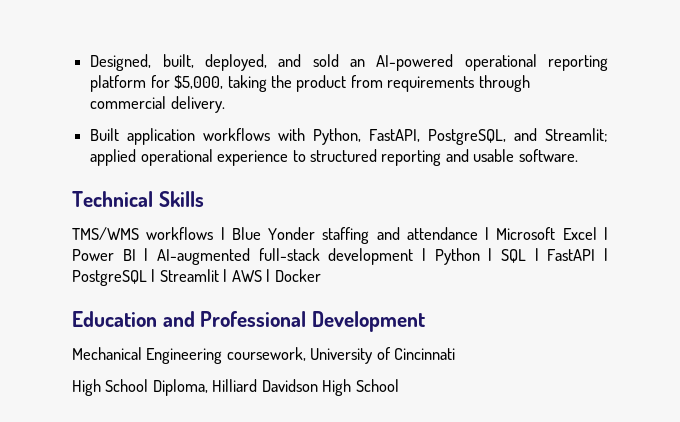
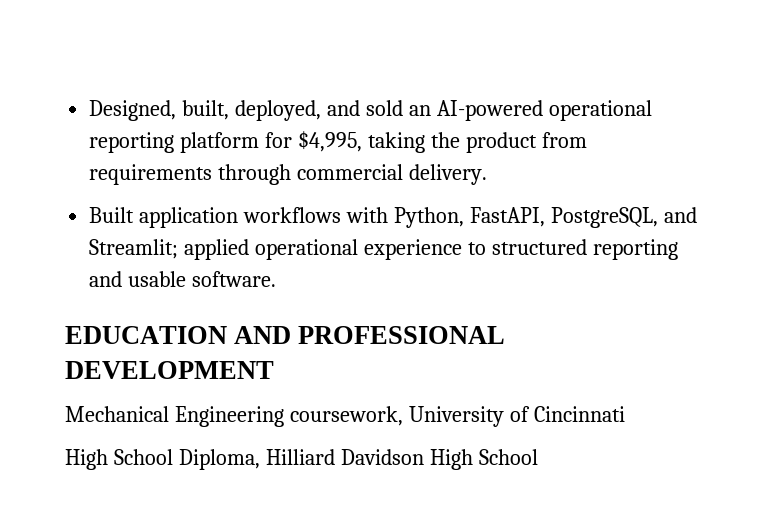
[174,75,224,89] $5,000, -> [298,131,363,152] $4,995,
[72,191,204,207] [72,227,609,244] [72,248,608,265] [72,269,321,286] [72,311,426,332] Technical Skills // TMS/WMS workflows | Blue Yonder staffing and attendance | Microsoft Excel | Power BI | AI-augmented full-stack development | Python | SQL | FastAPI | PostgreSQL | Streamlit | AWS | Docker // Education and Professional Development -> [65,326,506,344] [65,361,274,379] EDUCATION AND PROFESSIONAL DEVELOPMENT

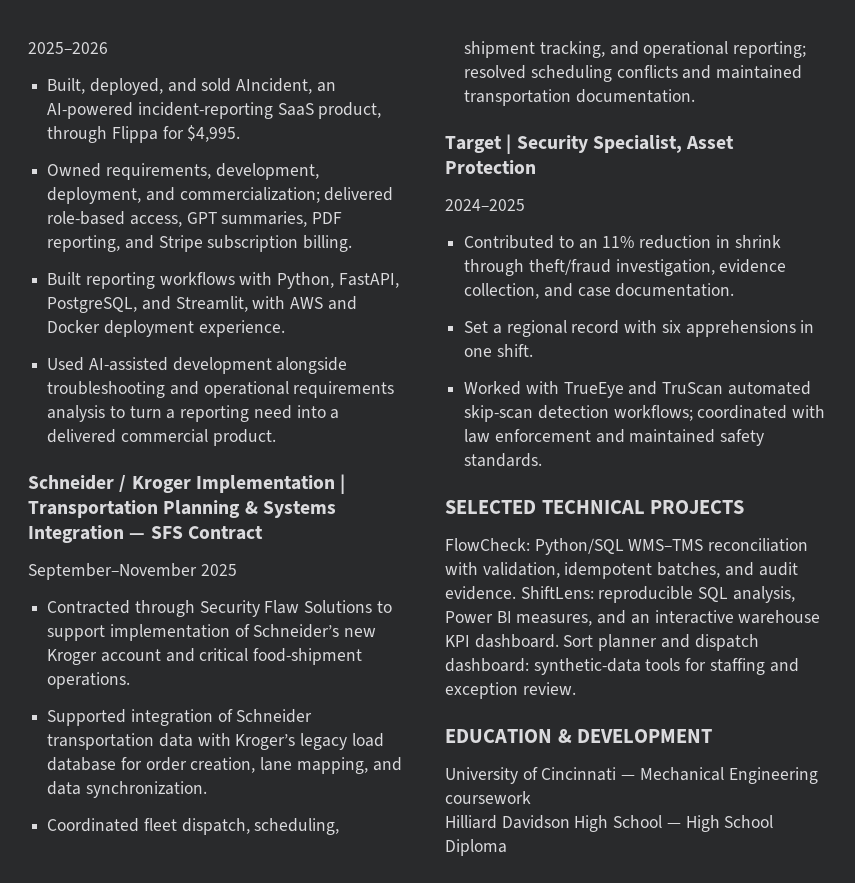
[89,100,230,121] Designed, built, -> [28,42,108,54] [47,78,86,94] 2025–2026 // Built,
(403, 108) none -> [236,78,313,94] AIncident,
[548,100,652,121] [89,131,587,153] [89,164,488,185] operational reporting platform for $4,995, taking the product from requirements through commercial delivery. -> [137,102,382,119] [47,125,241,143] [47,163,319,180] [47,187,394,204] [47,211,343,227] [47,235,353,252] incident-reporting SaaS product, through Flippa for $4,995. // Owned requirements, development, deployment, and commercialization; delivered role-based access, GPT summaries, PDF reporting, and Stripe subscription billing.
[139,207,239,228] application -> [85,272,155,289] reporting
[89,239,678,260] [89,271,277,287] Streamlit; applied operational experience to structured reporting and usable software. -> [175,296,357,312] [47,320,285,337] [47,357,348,374] [47,381,395,398] [47,405,340,422] [47,429,276,446] [28,474,346,494] [28,500,336,518] [28,525,263,543] [28,563,237,580] [47,600,392,617] [47,624,377,641] [47,648,363,665] [47,672,131,689] [47,709,313,726] [47,733,384,750] [47,757,402,774] [47,781,207,798] [47,818,340,835] [464,41,807,58] [464,65,803,82] [464,89,695,106] [445,134,735,154] [445,160,536,174] [445,199,525,211] [464,235,781,249] [464,259,787,276] [464,283,735,299] [464,320,815,337] [464,344,533,357] [464,381,811,398] [464,405,826,422] [464,429,765,446] [464,453,543,467] [445,500,745,514] [445,538,809,555] [445,562,798,579] [445,586,795,603] [445,610,821,626] [445,634,759,651] [445,658,799,675] [445,682,576,699] Streamlit, with AWS and Docker deployment experience. // Used AI-assisted development alongside troubleshooting and operational requirements analysis to turn a reporting need into a delivered commercial product. // Schneider / Kroger Implementation | Transportation Planning & Systems Integration — SFS Contract // September–November 2025 // Contracted through Security Flaw Solutions to support implementation of Schneider’s new Kroger account and critical food-shipment operations. // Supported integration of Schneider transportation data with Kroger’s legacy load database for order creation, lane mapping, and data synchronization. // Coordinated fleet dispatch, scheduling, shipment tracking, and operational reporting; resolved scheduling conflicts and maintained transportation documentation. // Target | Security Specialist, Asset Protection // 2024–2025 // Contributed to an 11% reduction in shrink through theft/fraud investigation, evidence collection, and case documentation. // Set a regional record with six apprehensions in one shift. // Worked with TrueEye and TruScan automated skip-scan detection workflows; coordinated with law enforcement and maintained safety standards. // SELECTED TECHNICAL PROJECTS // FlowCheck: Python/SQL WMS–TMS reconciliation with validation, idempotent batches, and audit evidence. ShiftLens: reproducible SQL analysis, Power BI measures, and an interactive warehouse KPI dashboard. Sort planner and dispatch dashboard: synthetic-data tools for staffing and exception review.
[234,326,506,344] AND PROFESSIONAL -> [557,729,572,743] &
[65,406,403,427] Mechanical Engineering coursework, -> (713, 736) none
[65,449,538,470] // High School Diploma, Hilliard Davidson High School -> [621,767,818,784] [445,791,531,804] [445,815,774,832] [445,839,507,856] — Mechanical Engineering coursework // Hilliard Davidson High School — High School Diploma

